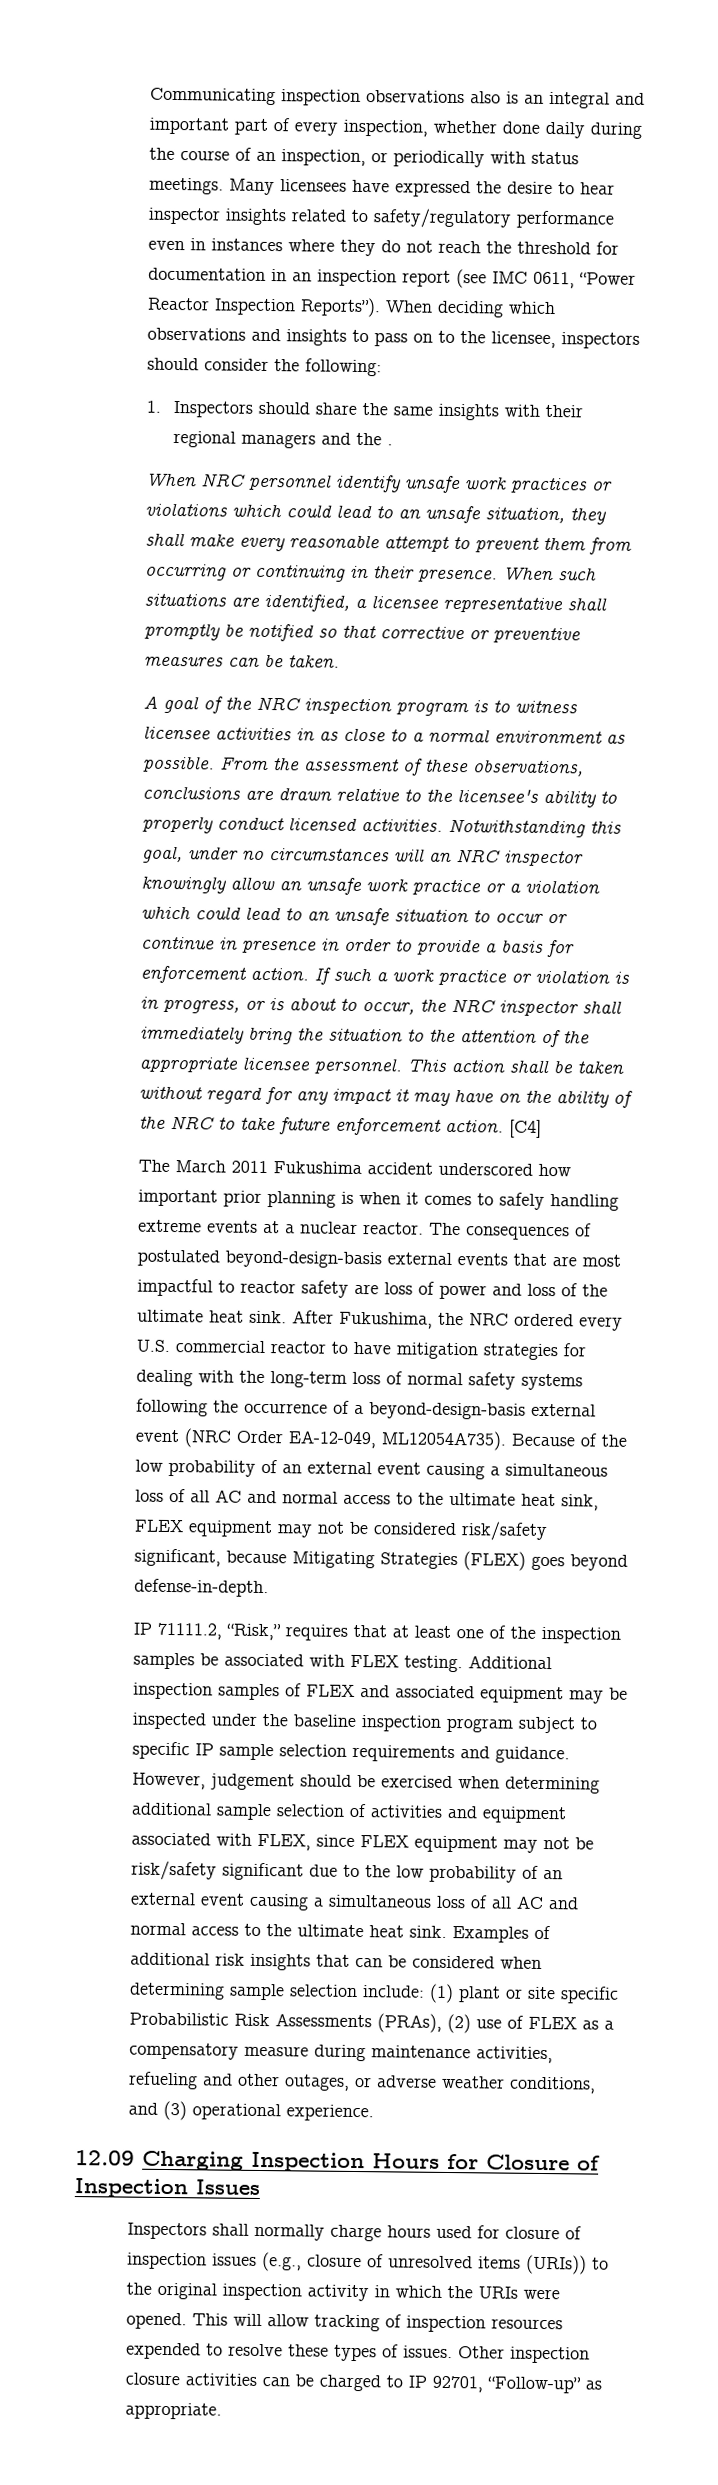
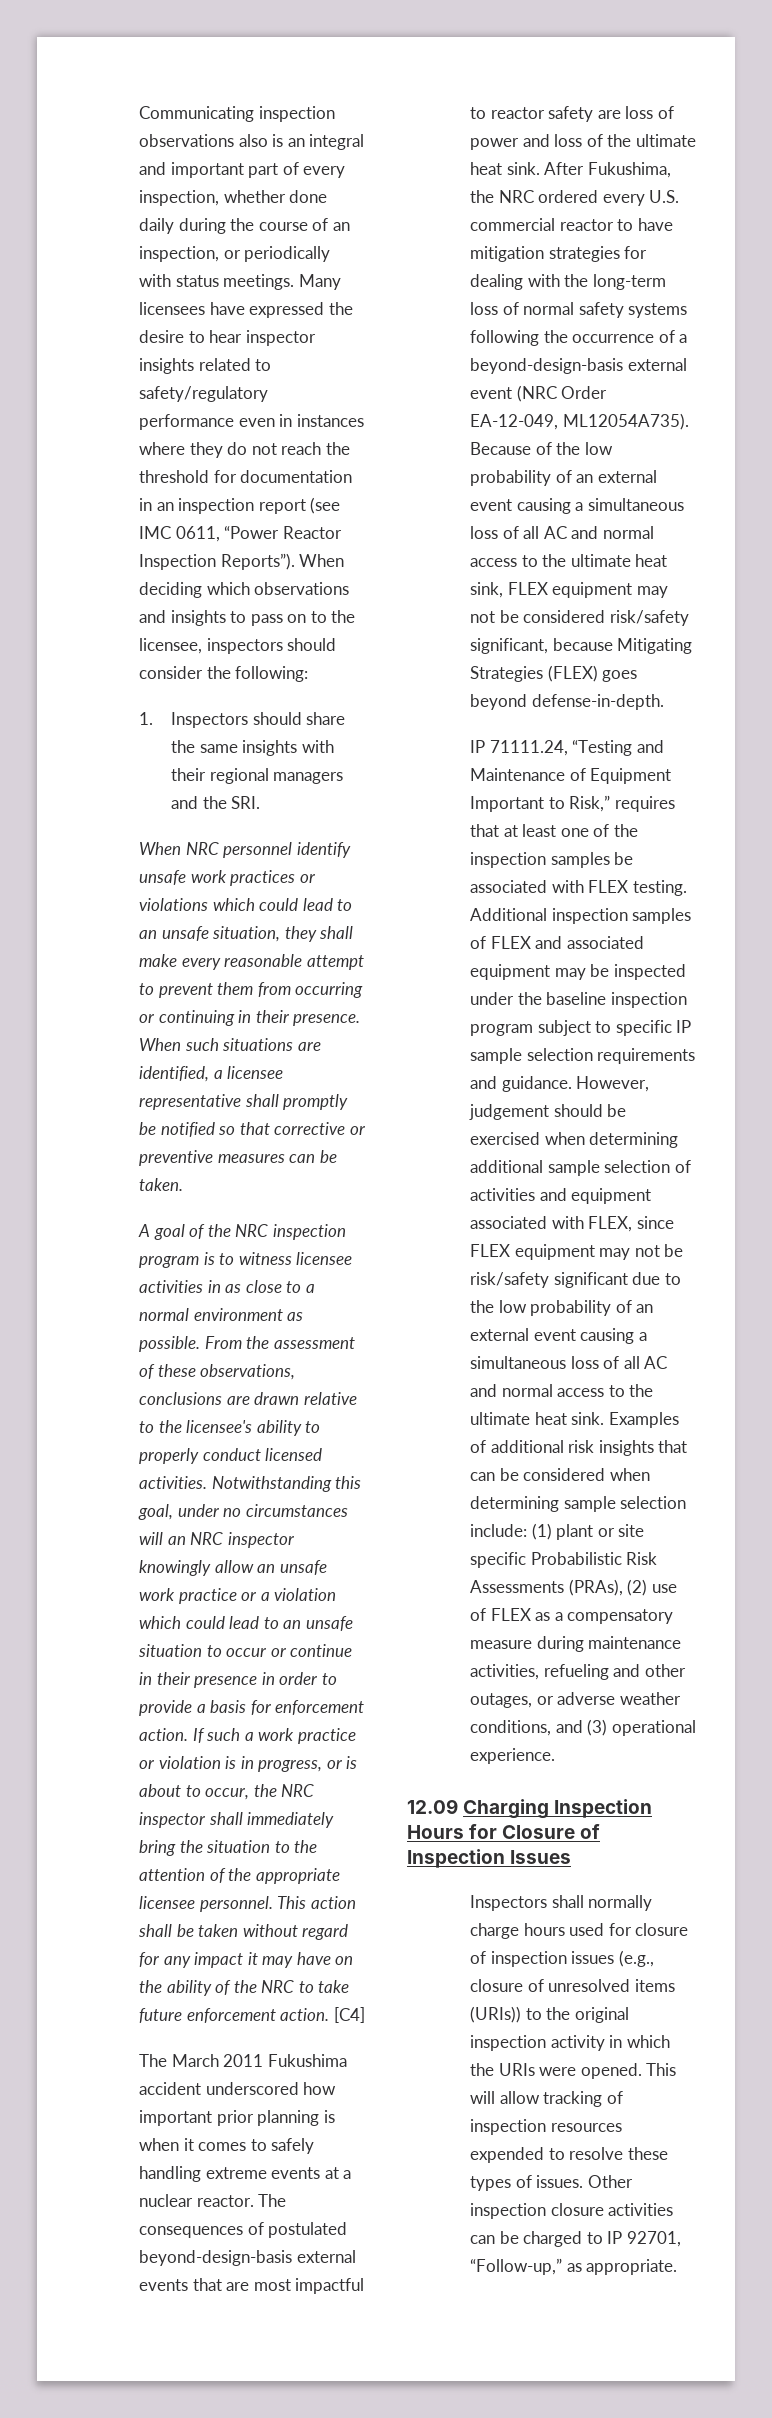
[386,444,393,446] . -> [231,796,261,809] SRI.
(239, 943) none -> [156,1672,191,1685] their
[157,1622,282,1641] 71111.2, “Risk,” -> [489,740,664,756] [470,768,672,784] [470,795,611,812] 71111.24, “Testing and Maintenance of Equipment Important to Risk,”
[487,2376,582,2394] “Follow-up” -> [470,2258,563,2275] “Follow-up,”

